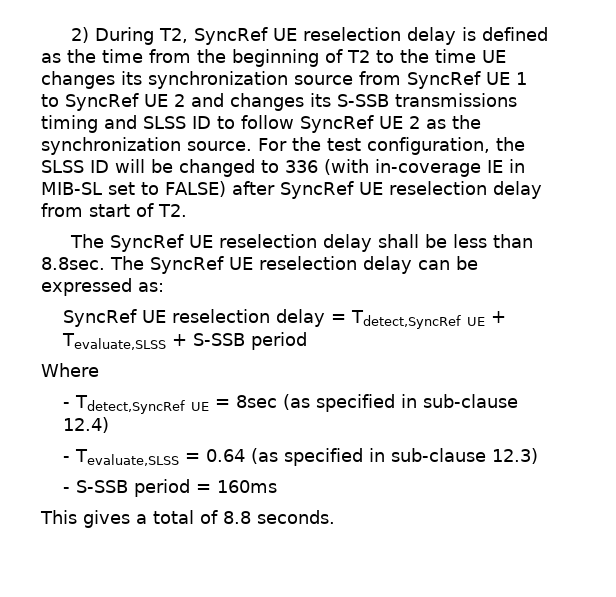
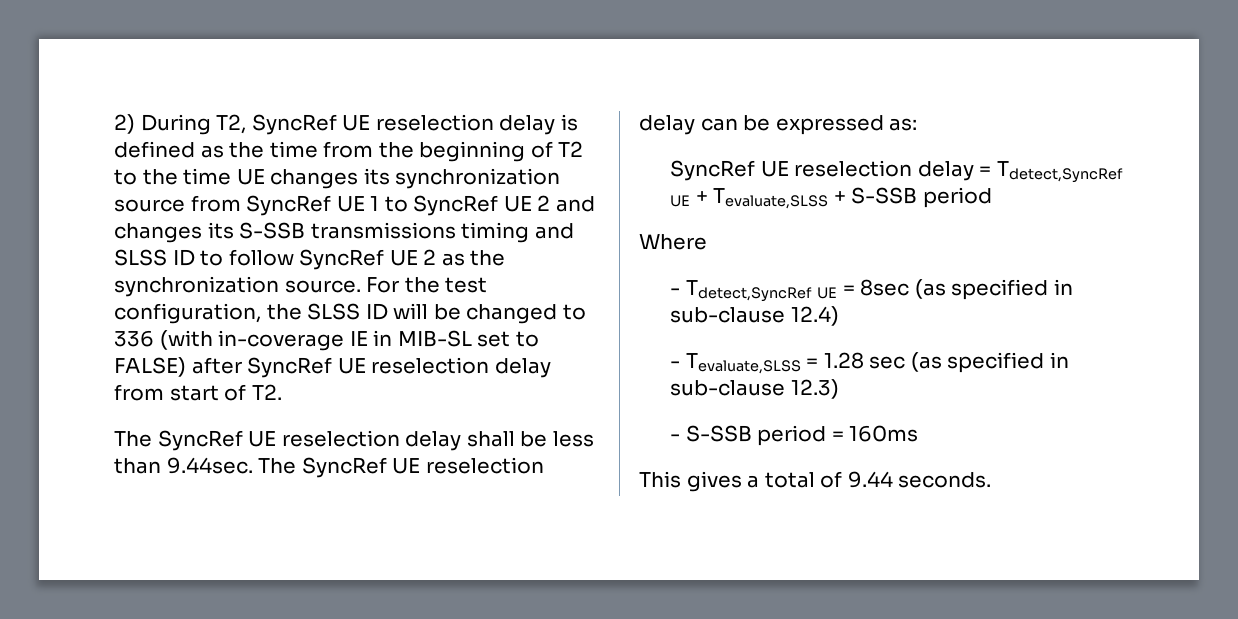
[41,257,105,270] 8.8sec. -> [166,457,253,474] 9.44sec.
[205,449,245,462] 0.64 -> [823,352,906,369] 1.28 sec
[223,511,251,524] 8.8 -> [847,471,893,488] 9.44

